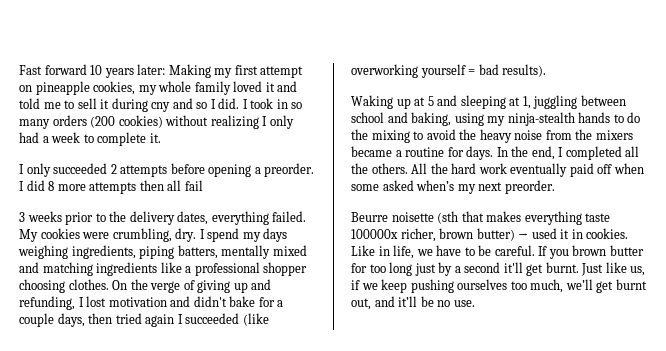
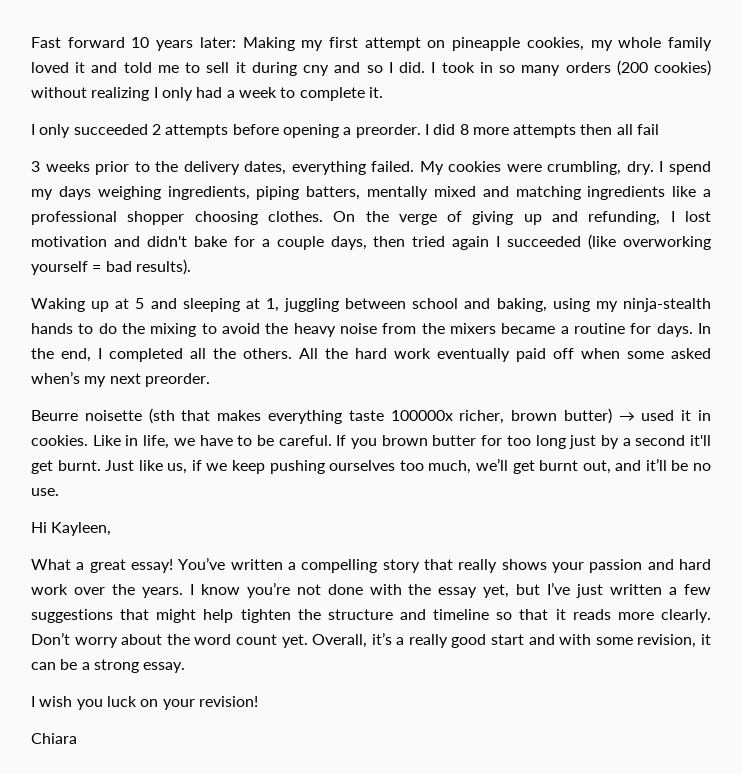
(475, 303) none -> [31,522,112,536] [31,557,711,573] [31,582,712,598] [31,609,711,623] [31,632,711,648] [31,659,186,673] [31,696,258,710] [31,733,77,744] // Hi Kayleen, // What a great essay! You’ve written a compelling story that really shows your passion and hard work over the years. I know you’re not done with the essay yet, but I’ve just written a few suggestions that might help tighten the structure and timeline so that it reads more clearly. Don’t worry about the word count yet. Overall, it’s a really good start and with some revision, it can be a strong essay. // I wish you luck on your revision! // Chiara

